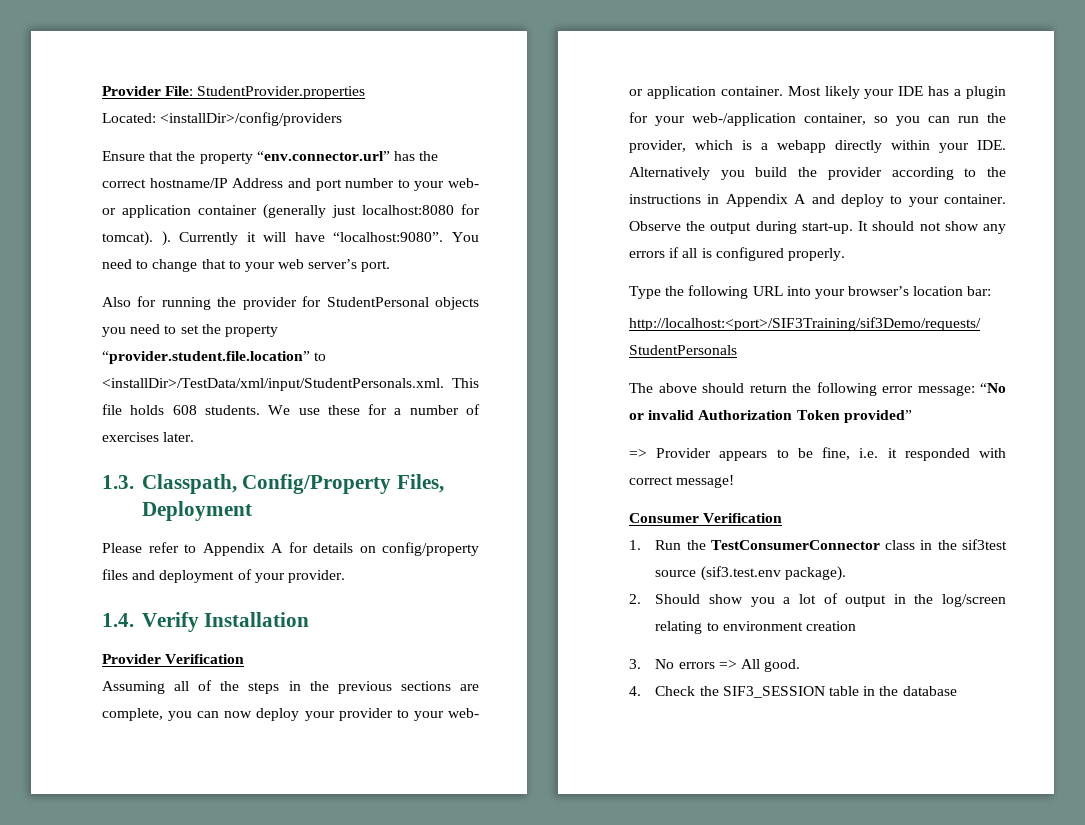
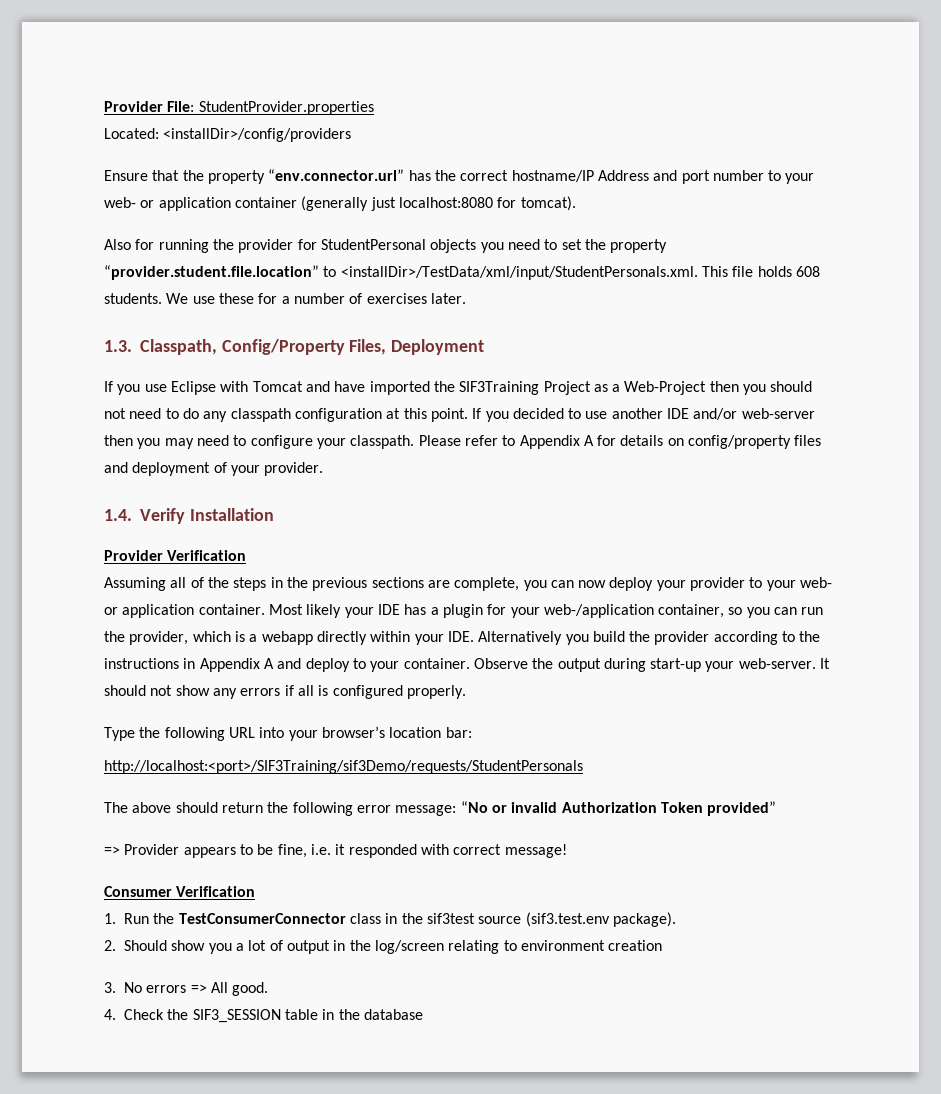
[161,231,479,246] [102,259,391,272] ). Currently it will have “localhost:9080”. You need to change that to your web server’s port. -> (576, 203) none
(252, 511) none -> [104,381,813,395] [104,408,815,422] [104,435,415,449] If you use Eclipse with Tomcat and have imported the SIF3Training Project as a Web-Project then you should not need to do any classpath configuration at this point. If you decided to use another IDE and/or web-server then you may need to configure your classpath.
[801,222,853,234] start-up. -> [650,658,816,672] start-up your web-server.

